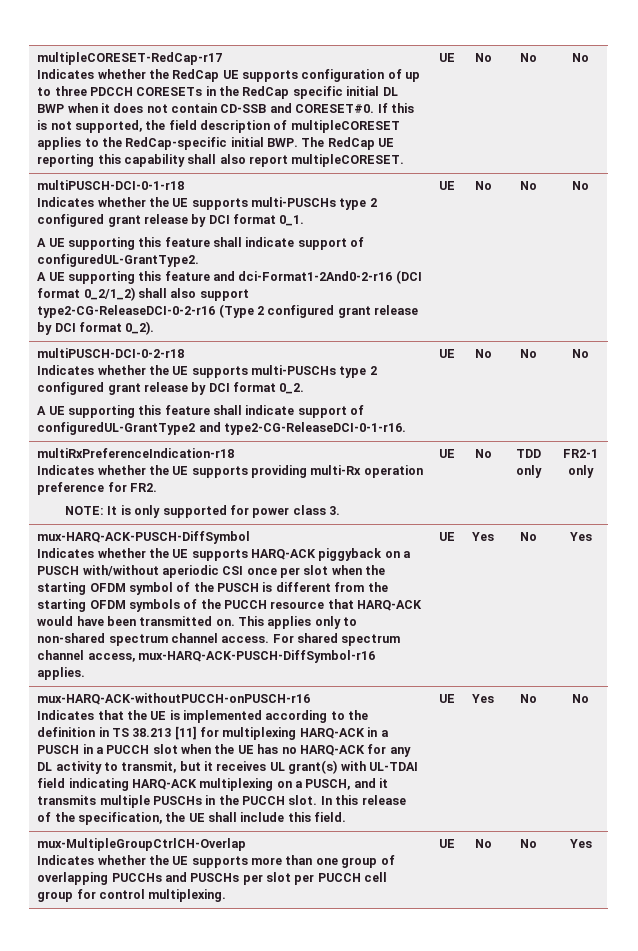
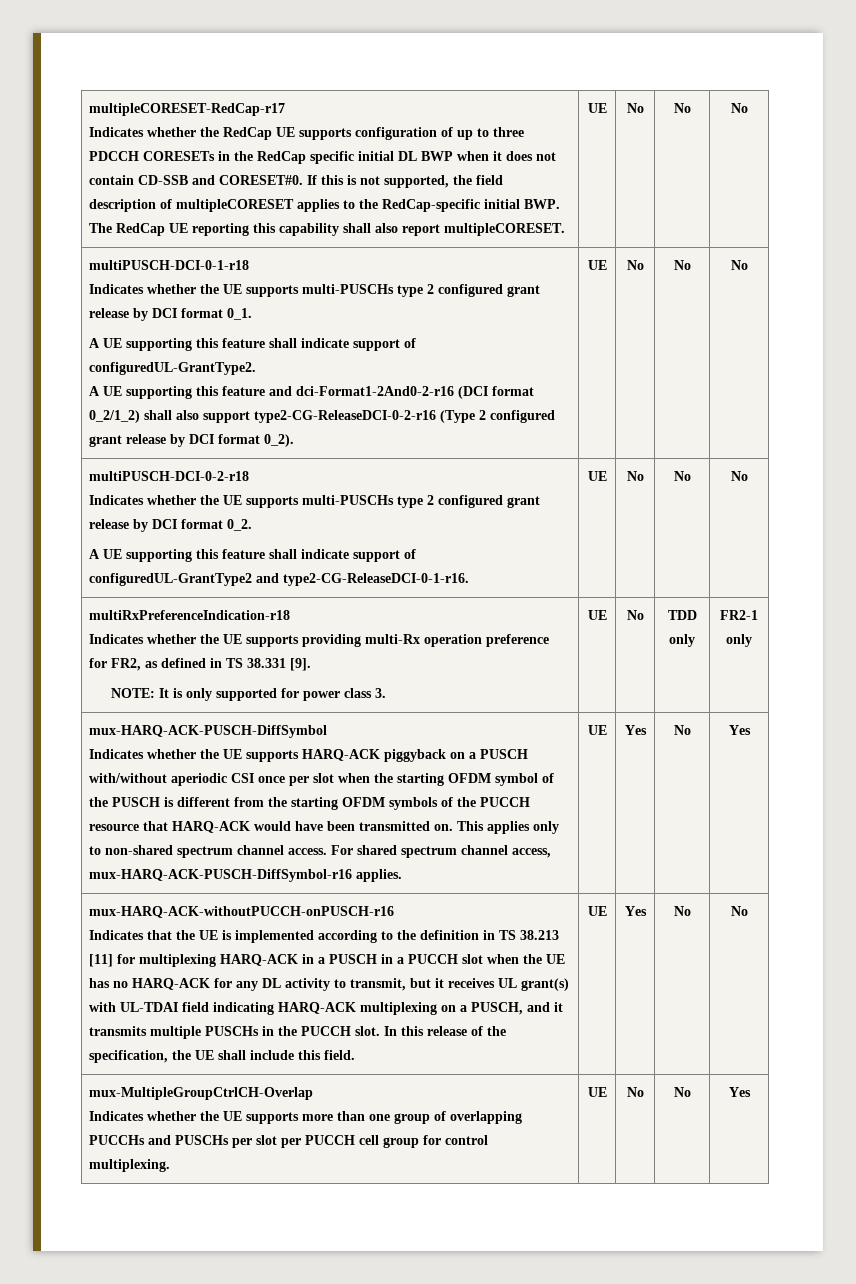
[129,483,157,492] FR2. -> [111,658,312,671] FR2, as defined in TS 38.331 [9].

